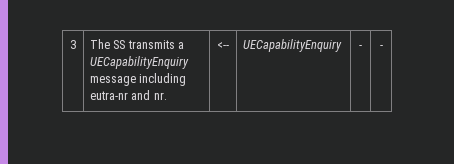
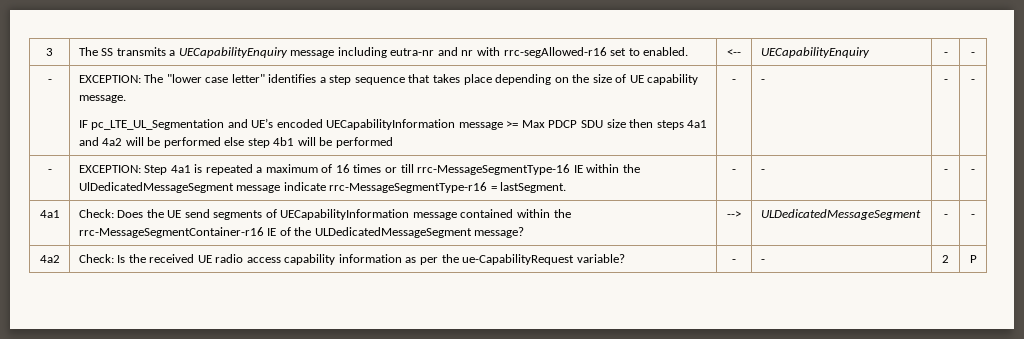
[153,92,167,100] [217,42,229,49] [243,39,343,52] [359,45,362,49] [379,45,383,49] nr. | <-- | UECapabilityEnquiry | - | - -> [461,47,689,58] [727,49,741,56] [760,47,870,58] [943,52,948,56] [971,52,975,56] [47,79,52,83] [78,74,699,85] [78,95,126,103] [78,118,708,130] [78,137,393,148] [732,79,736,83] [760,79,765,83] [943,79,948,83] [971,79,975,83] [47,169,52,173] [78,164,640,175] [78,182,567,193] [732,169,736,173] [760,169,765,173] [943,169,948,173] [971,169,975,173] [39,210,60,218] [78,209,571,220] [78,227,525,238] [727,211,741,218] [760,209,921,220] [943,214,948,218] [971,214,975,218] [39,255,60,263] [78,254,625,265] [732,259,736,263] [760,259,765,263] [942,255,949,263] [969,255,977,263] nr with rrc-segAllowed-r16 set to enabled. | <-- | UECapabilityEnquiry | - | - // - | EXCEPTION: The "lower case letter" identifies a step sequence that takes place depending on the size of UE capability message. // IF pc_LTE_UL_Segmentation and UE’s encoded UECapabilityInformation message >= Max PDCP SDU size then steps 4a1 and 4a2 will be performed else step 4b1 will be performed | - | - | - | - // - | EXCEPTION: Step 4a1 is repeated a maximum of 16 times or till rrc-MessageSegmentType-16 IE within the UlDedicatedMessageSegment message indicate rrc-MessageSegmentType-r16 = lastSegment. | - | - | - | - // 4a1 | Check: Does the UE send segments of UECapabilityInformation message contained within the rrc-MessageSegmentContainer-r16 IE of the ULDedicatedMessageSegment message? | --> | ULDedicatedMessageSegment | - | - // 4a2 | Check: Is the received UE radio access capability information as per the ue-CapabilityRequest variable? | - | - | 2 | P

